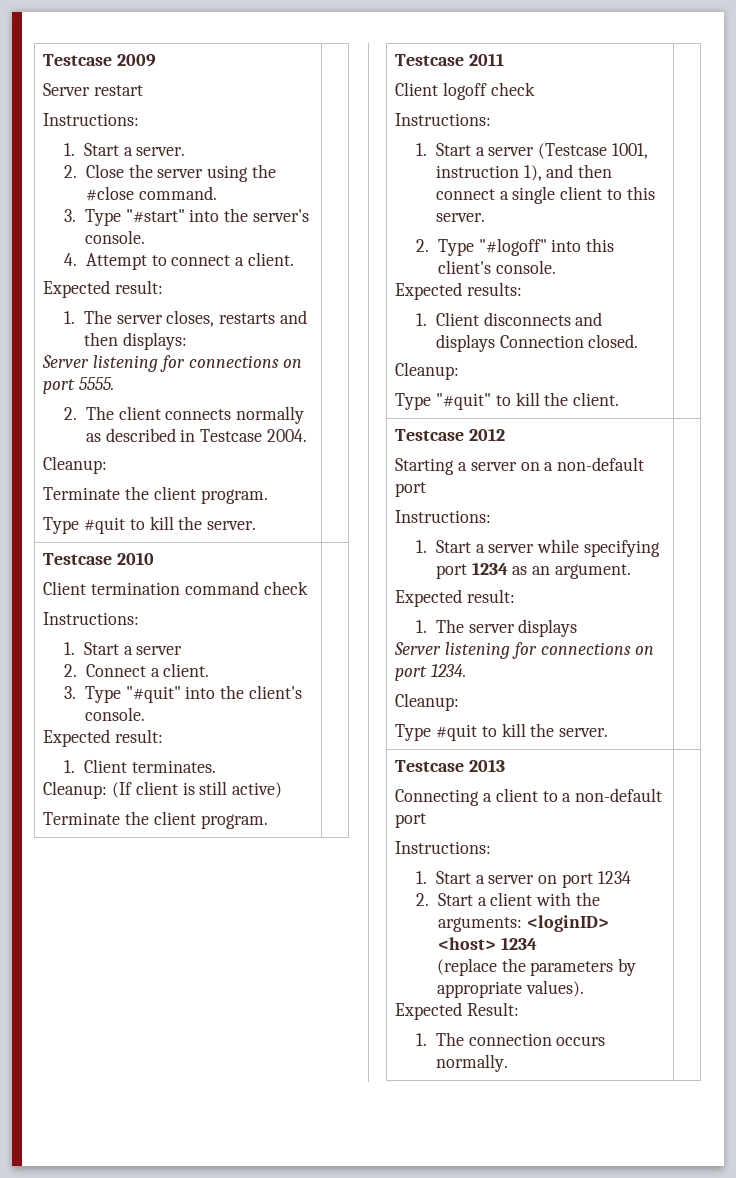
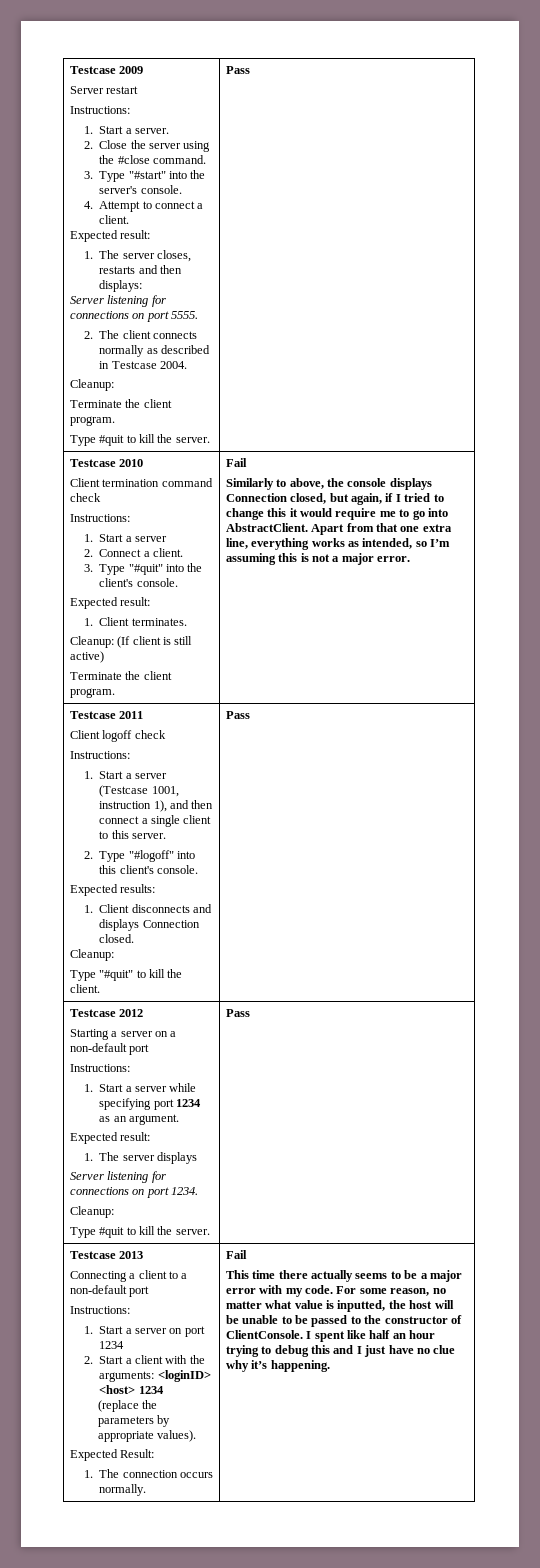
(257, 525) none -> [225,66,250,74] Pass
(268, 821) none -> [225,458,247,467] [225,478,432,490] [225,493,444,505] [225,508,448,520] [225,523,452,535] [225,538,451,550] [225,553,411,565] Fail // Similarly to above, the console displays Connection closed, but again, if I tried to change this it would require me to go into AbstractClient. Apart from that one extra line, everything works as intended, so I’m assuming this is not a major error.
(620, 399) none -> [225,711,250,719] Pass
(609, 732) none -> [225,1009,250,1017] Pass
(509, 1063) none -> [225,1250,247,1259] [225,1270,462,1282] [225,1285,446,1297] [225,1300,454,1312] [225,1315,462,1327] [225,1330,436,1342] [225,1345,456,1357] [225,1360,330,1372] Fail // This time there actually seems to be a major error with my code. For some reason, no matter what value is inputted, the host will be unable to be passed to the constructor of ClientConsole. I spent like half an hour trying to debug this and I just have no clue why it’s happening.

